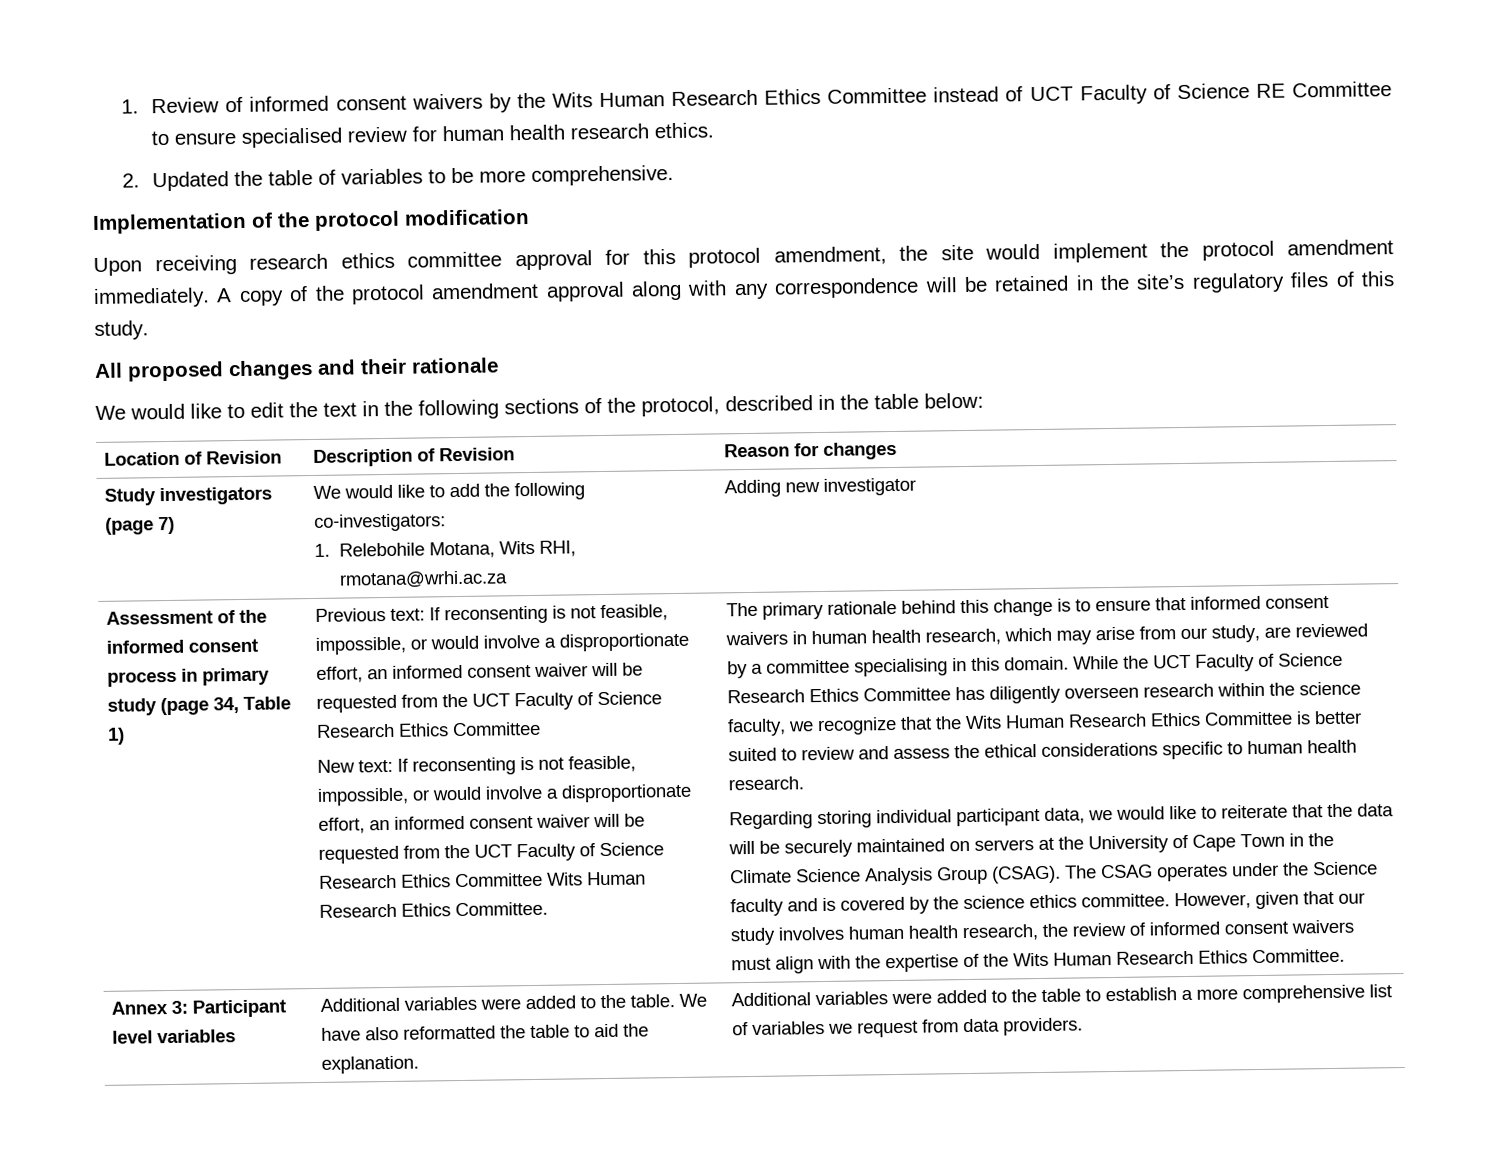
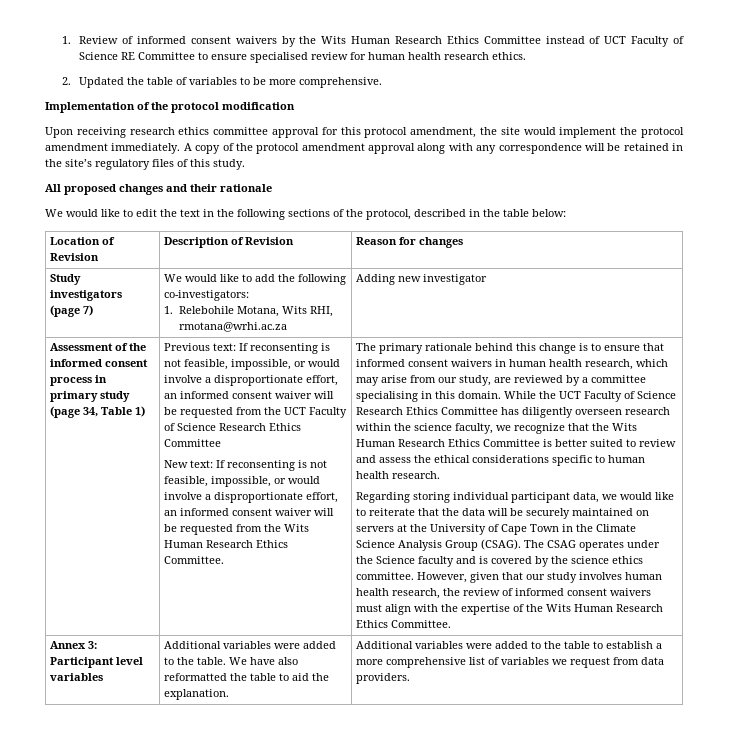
[474,842,665,862] [319,872,544,889] UCT Faculty of Science Research Ethics Committee -> (282, 528) none

